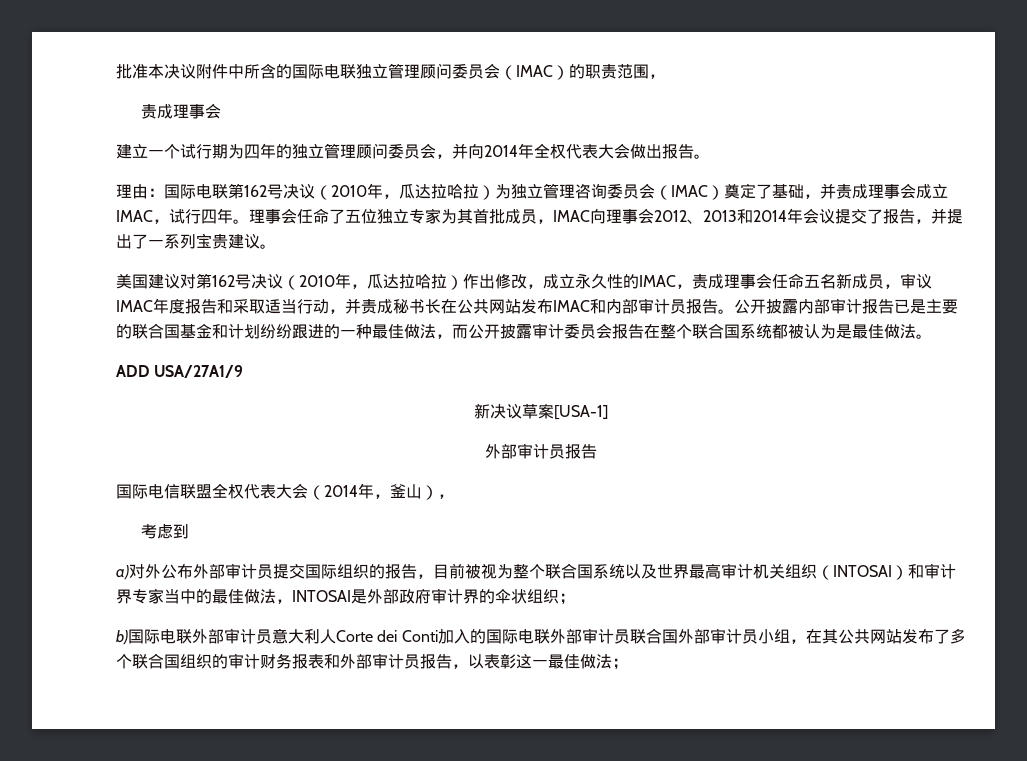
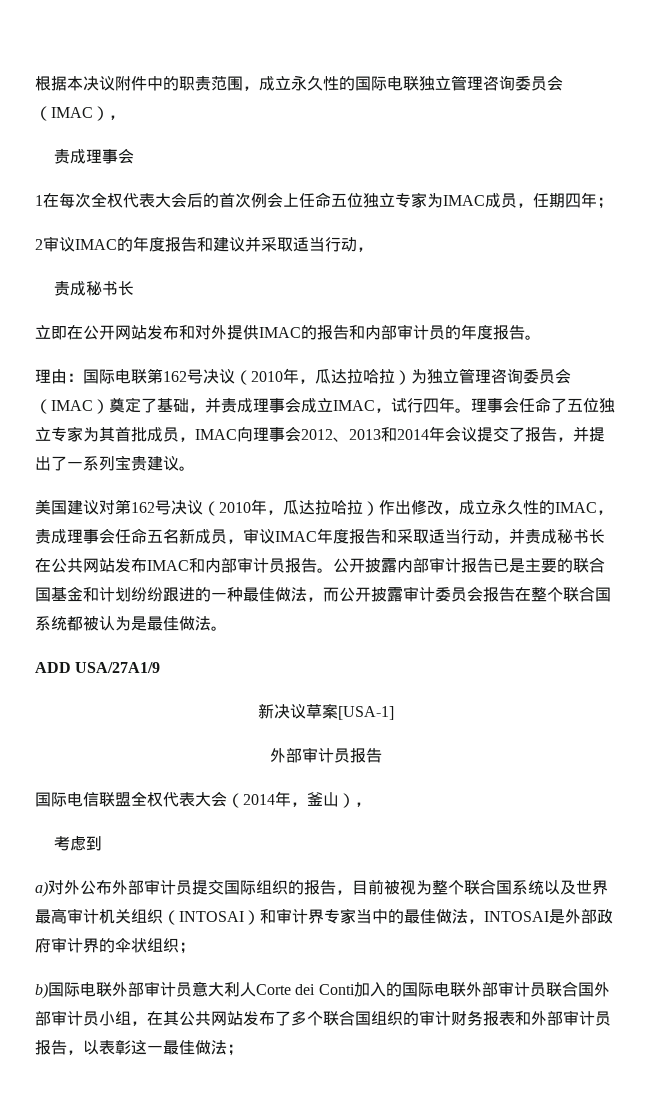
[116,64,148,79] 批准 -> [35,76,67,91] 根据
[244,64,276,79] 所含 -> [163,75,339,91] 的职责范围，成立永久性
[420,63,649,80] 顾问委员会（IMAC）的职责范围 -> [483,75,563,91] [35,106,109,121] 咨询委员会（IMAC）
[116,143,662,159] 建立一个试行期为四年的独立管理顾问委员会，并向2014年全权代表大会做出 -> [35,192,613,209] [35,236,373,252] [54,280,135,296] [35,324,493,340] 1在每次全权代表大会后的首次例会上任命五位独立专家为IMAC成员，任期四年； // 2审议IMAC的年度报告和建议并采取适当行动， // 责成秘书长 // 立即在公开网站发布和对外提供IMAC的报告和内部审计员的年度

